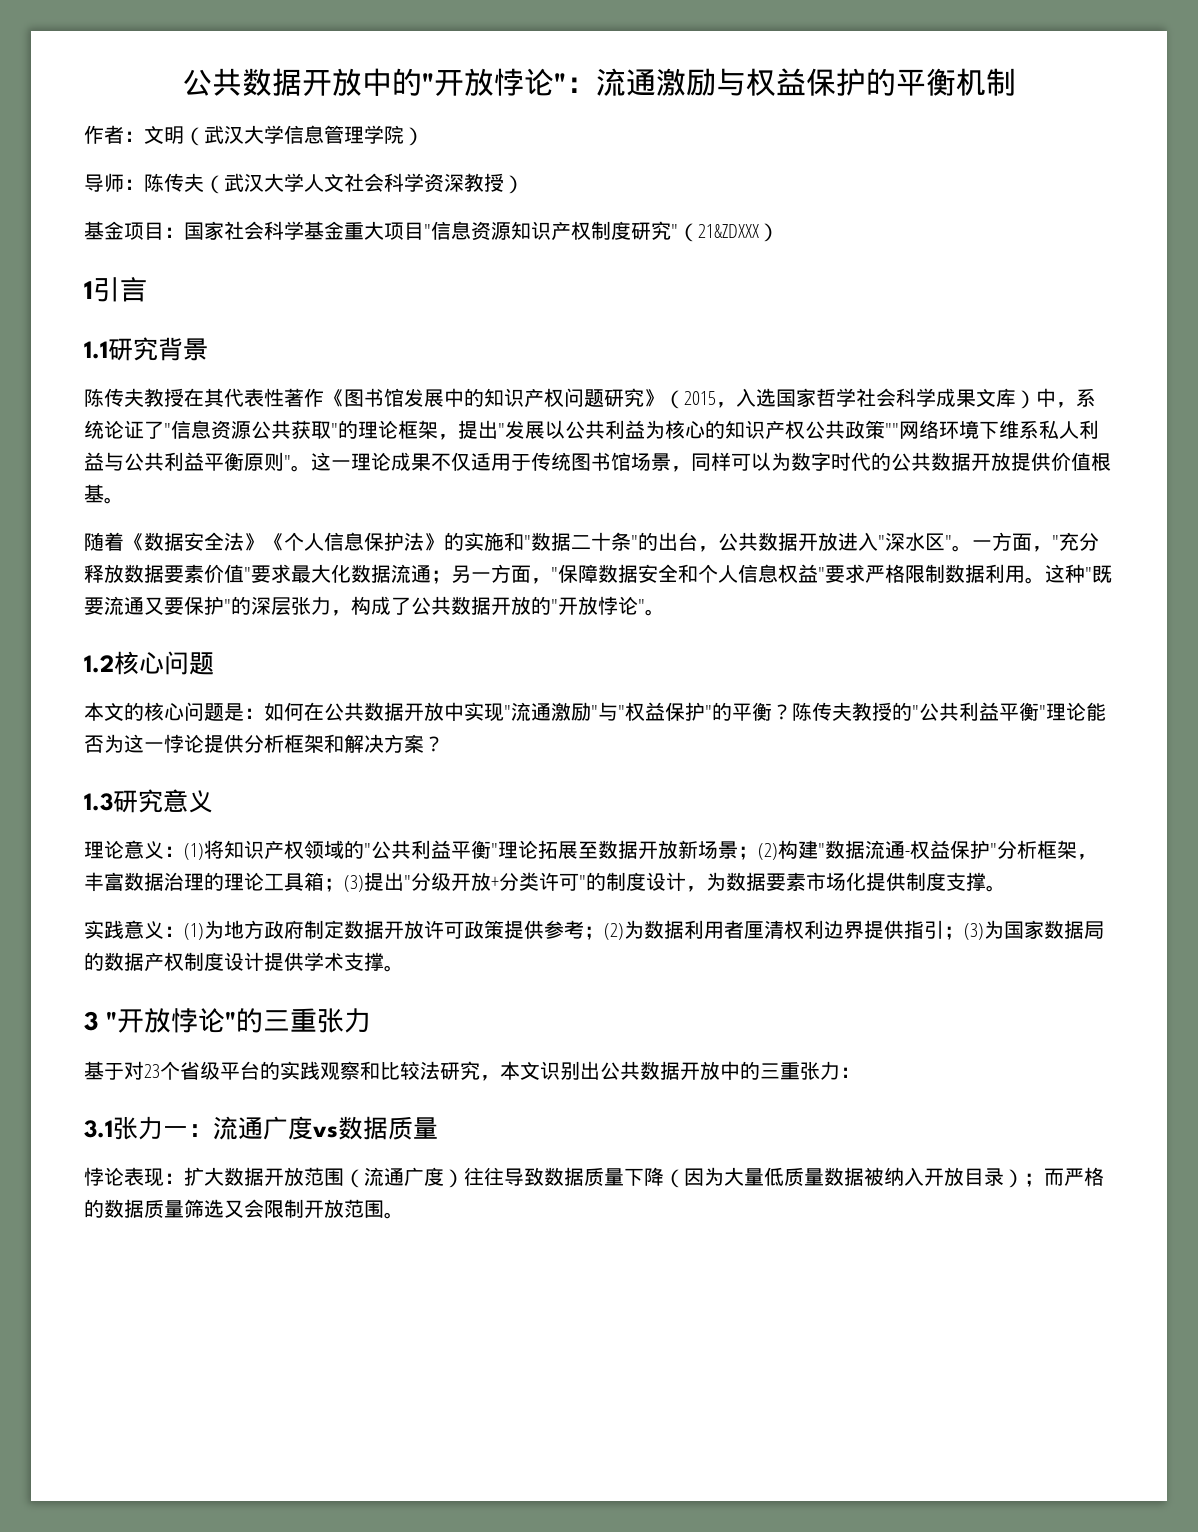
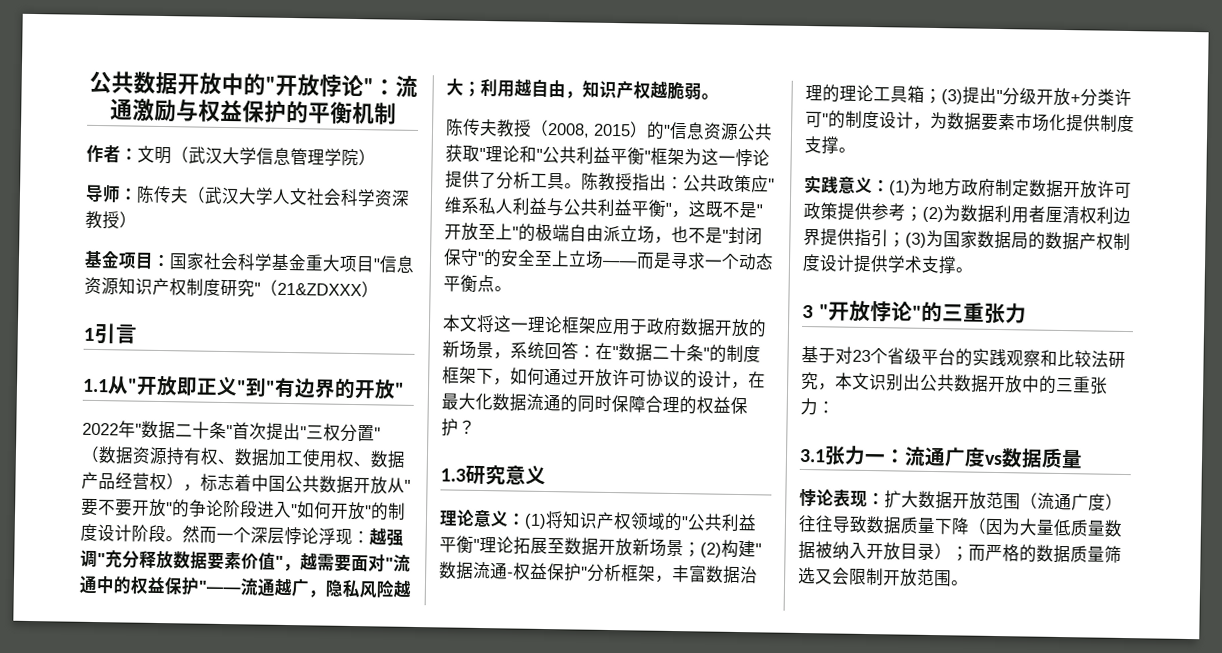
[108,337,208,361] [84,388,1096,409] [84,420,164,439] 研究背景 // 陈传夫教授在其代表性著作《图书馆发展中的知识产权问题研究》（2015，入选国家哲学社会科学成果文库）中，系统论证了 -> [107,375,405,400] [82,420,381,443] [81,445,406,469] [81,471,411,495] [80,498,406,521] [80,523,404,547] [80,549,411,572] [79,575,412,599] [446,78,719,101] [445,118,665,140] 从"开放即正义"到"有边界的开放" // 2022年"数据二十条"首次提出"三权分置"（数据资源持有权、数据加工使用权、数据产品经营权），标志着中国公共数据开放从"要不要开放"的争论阶段进入"如何开放"的制度设计阶段。然而一个深层悖论浮现：越强调"充分释放数据要素价值"，越需要面对"流通中的权益保护"——流通越广，隐私风险越大；利用越自由，知识产权越脆弱。 // 陈传夫教授（2008, 2015）的
[338,420,999,440] 的理论框架，提出"发展以公共利益为核心的知识产权公共政策""网络环境下 -> [485,145,770,168] [445,170,775,193] 理论和"公共利益平衡"框架为这一悖论提供了分析工具。陈教授指出：公共政策应"
[244,452,311,472] 原则"。 -> [665,200,763,219] [444,222,763,246] [443,248,774,271] [443,274,512,293] [442,314,495,333] "，这既不是"开放至上"的极端自由派立场，也不是"封闭保守"的安全至上立场——而是寻求一个动态平衡点。 // 本文将
[391,452,1111,472] [84,484,124,504] [84,532,524,551] 成果不仅适用于传统图书馆场景，同样可以为数字时代的公共数据开放提供价值根基。 // 随着《数据安全法》《个人信息保护法》的实施和 -> [561,316,767,338] [442,340,613,361] 框架应用于政府数据开放的新场景，系统回答：在
[658,532,1099,552] [84,564,1112,584] [84,596,665,616] [84,651,214,675] [84,702,1106,722] [84,734,424,753] 出台，公共数据开放进入"深水区"。一方面，"充分释放数据要素价值"要求最大化数据流通；另一方面，"保障数据安全和个人信息权益"要求严格限制数据利用。这种"既要流通又要保护"的深层张力，构成了公共数据开放的"开放悖论"。 // 1.2核心问题 // 本文的核心问题是：如何在公共数据开放中实现"流通激励"与"权益保护"的平衡？陈传夫教授的"公共利益平衡"理论能否为这一悖论提供分析框架和解决方案 -> [726,344,761,363] [442,366,766,390] [441,392,748,415] [441,418,459,437] 制度框架下，如何通过开放许可协议的设计，在最大化数据流通的同时保障合理的权益保护

